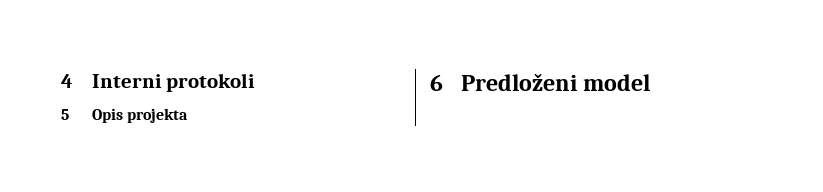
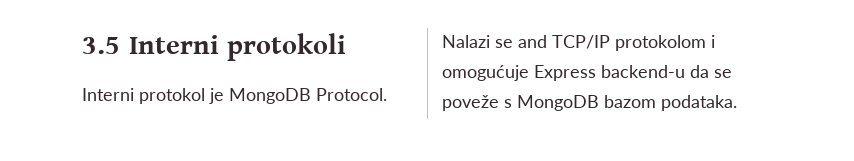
[61,74,73,88] 4 -> [82,37,120,54] 3.5
[61,108,188,123] [430,73,651,91] 5 Opis projekta // 6 Predloženi model -> [82,88,387,104] [442,35,715,51] [442,65,732,81] [442,95,737,111] Interni protokol je MongoDB Protocol. Nalazi se and TCP/IP protokolom i omogućuje Express backend-u da se poveže s MongoDB bazom podataka.

